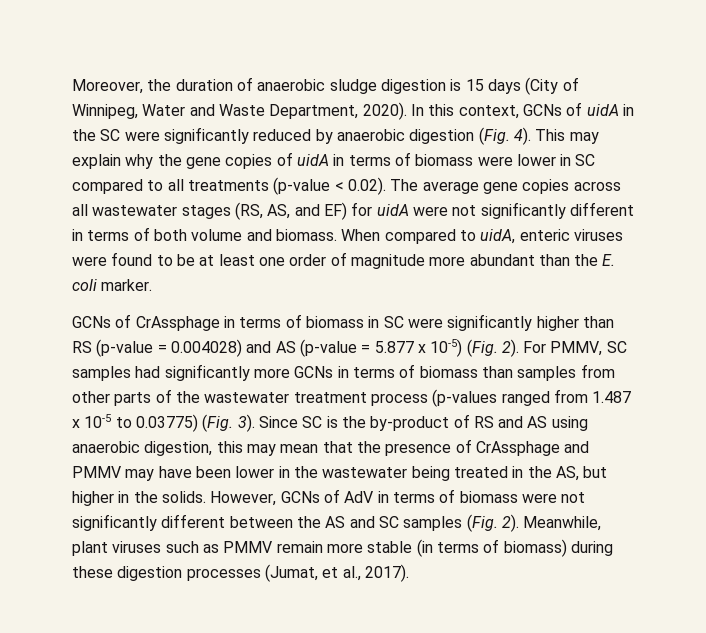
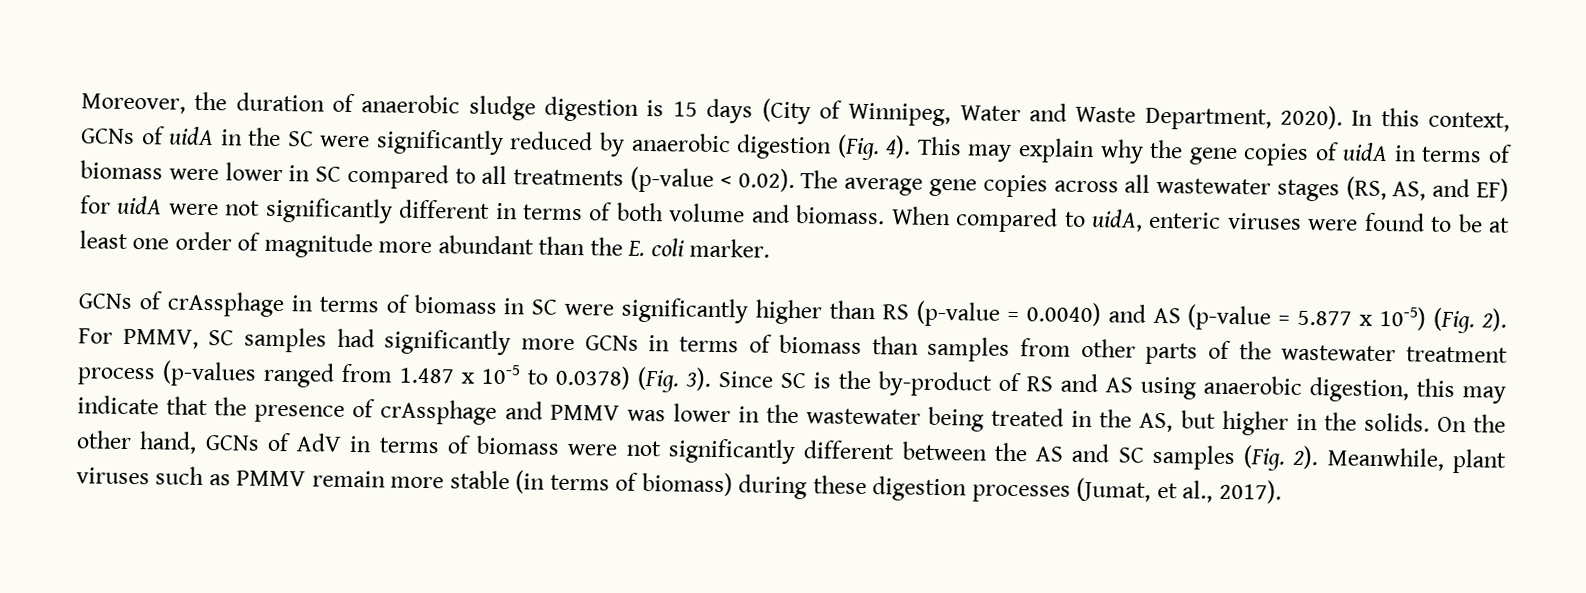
[135,316,220,331] CrAssphage -> [166,291,284,318] crAssphage
[170,339,242,357] 0.004028) -> [1025,302,1101,327] 0.0040)
[135,414,198,432] 0.03775) -> [555,365,631,390] 0.0378)
[280,444,319,453] mean -> [77,395,159,415] indicate
[475,441,560,456] CrAssphage -> [380,399,498,425] crAssphage
[125,466,231,481] may have been -> [626,409,666,422] was
[210,491,277,506] However, -> [1436,414,1506,433] [76,430,198,454] On the other hand,

